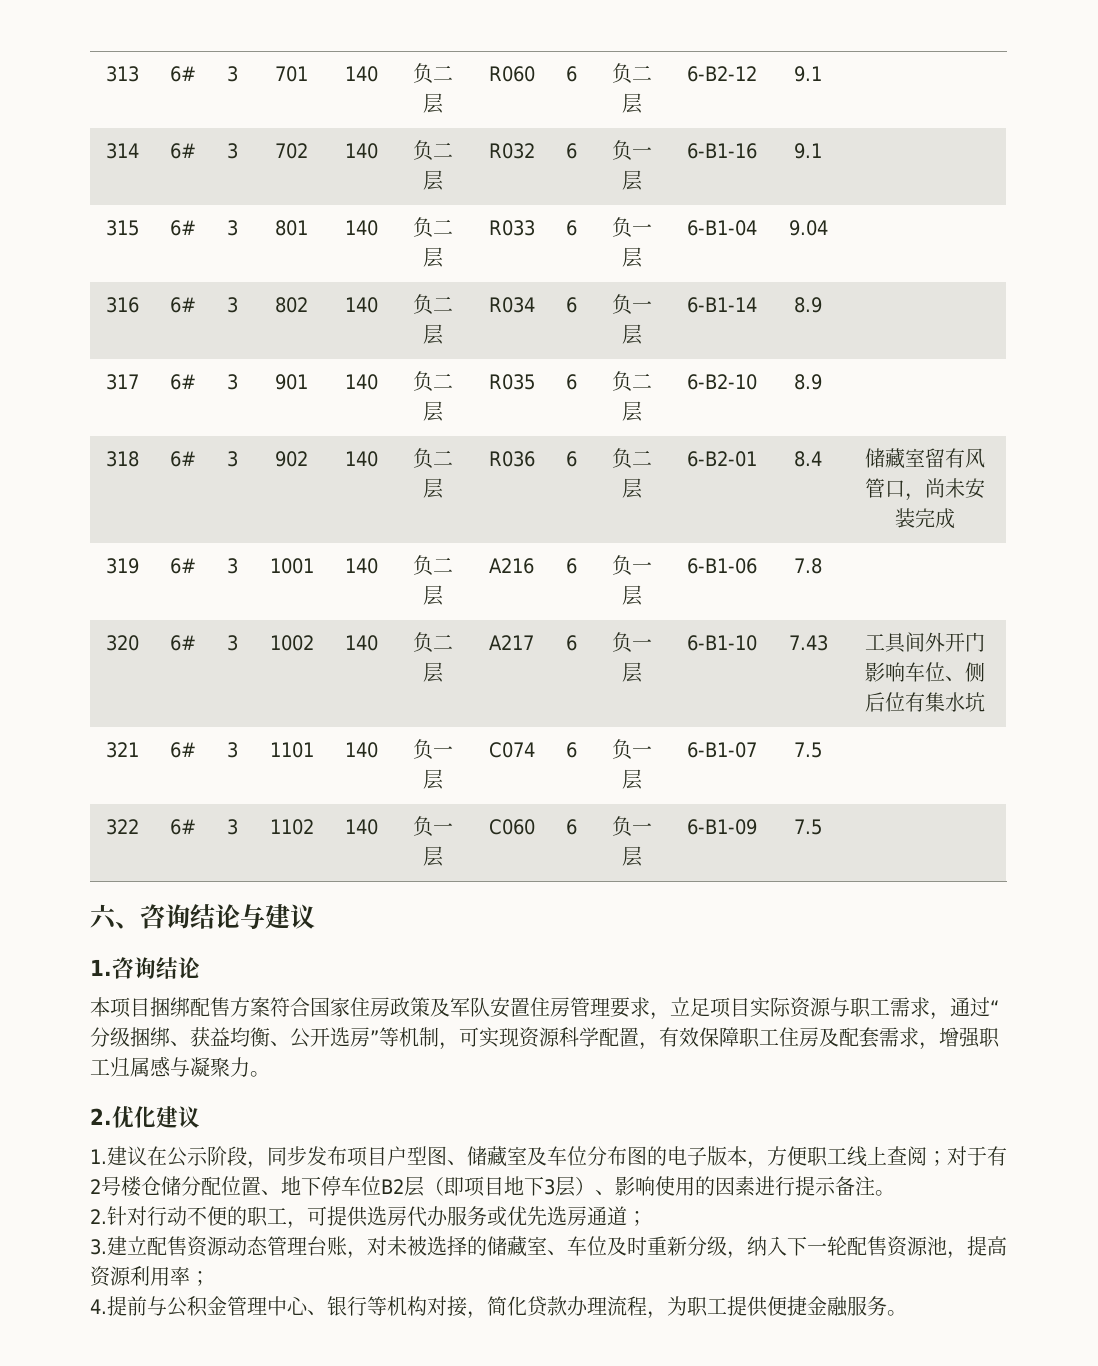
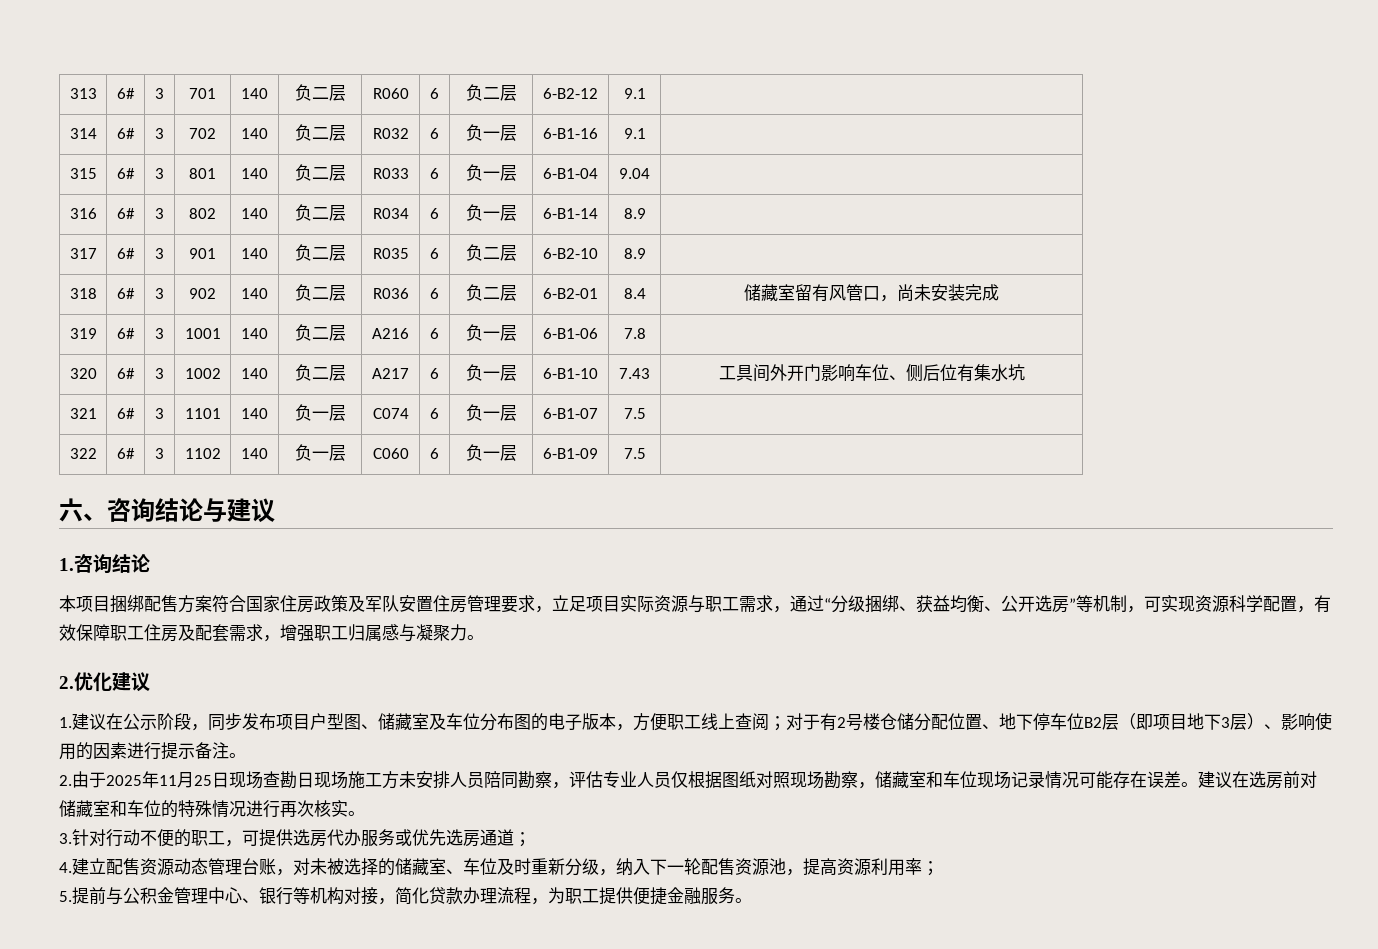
(107, 1216) none -> [72,771,1317,789] [59,800,365,818] [59,833,72,844] 由于2025年11月25日现场查勘日现场施工方未安排人员陪同勘察，评估专业人员仅根据图纸对照现场勘察，储藏室和车位现场记录情况可能存在误差。建议在选房前对储藏室和车位的特殊情况进行再次核实。 // 3.
[90,1239,107,1255] 3. -> [59,862,72,873] 4.
[90,1299,107,1314] 4. -> [59,891,72,902] 5.

